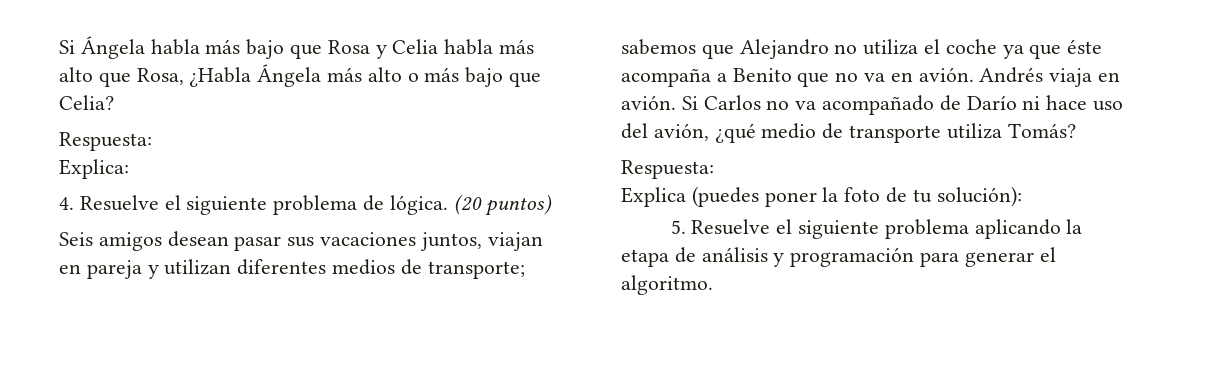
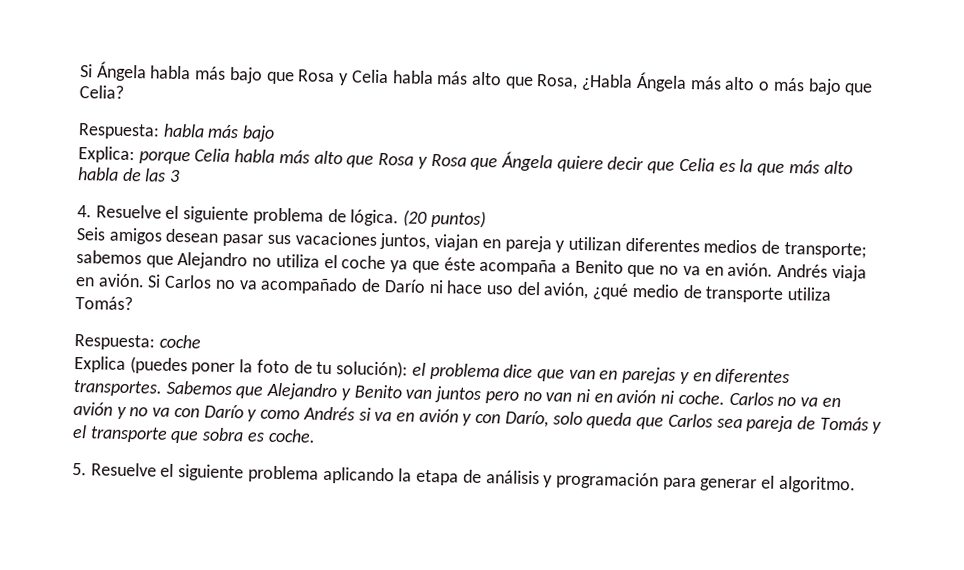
[59,159,129,179] // Explica: -> [162,123,276,142] [78,146,853,176] [77,167,181,183] habla más bajo // Explica: porque Celia habla más alto que Rosa y Rosa que Ángela quiere decir que Celia es la que más alto habla de las 3
(714, 169) none -> [158,334,201,349] coche
(1022, 196) none -> [411,362,791,386] [73,379,841,408] [73,401,883,434] [72,424,316,444] el problema dice que van en parejas y en diferentes transportes. Sabemos que Alejandro y Benito van juntos pero no van ni en avión ni coche. Carlos no va en avión y no va con Darío y como Andrés si va en avión y con Darío, solo queda que Carlos sea pareja de Tomás y el transporte que sobra es coche.

